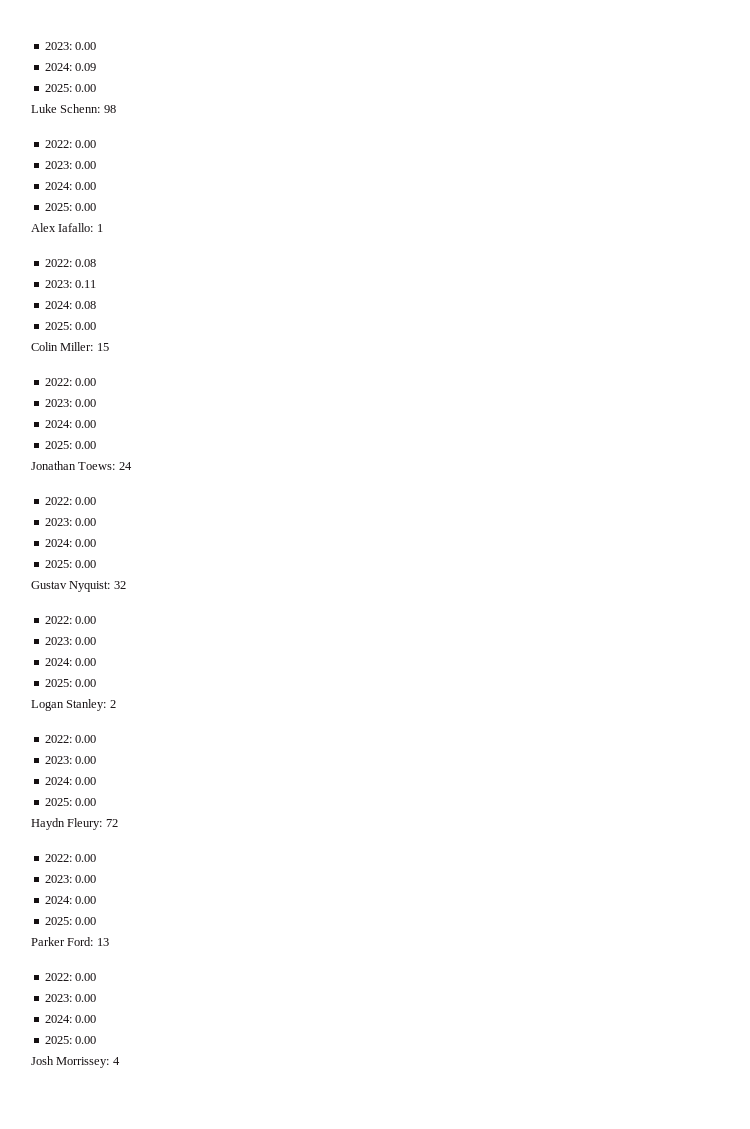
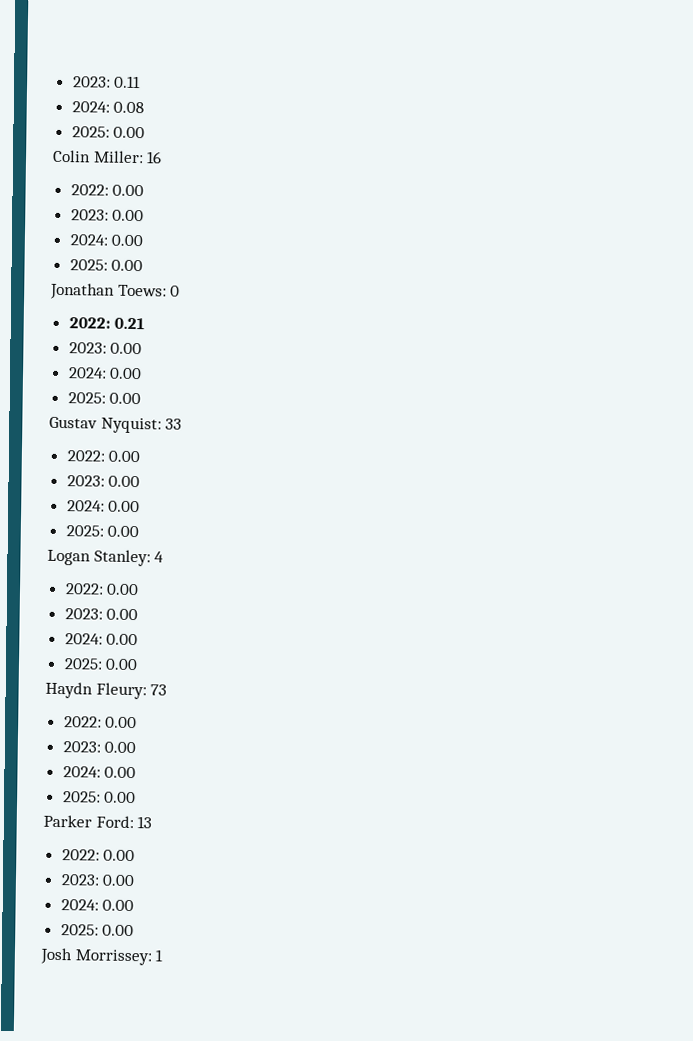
[44,42,97,50] [44,63,97,71] [44,84,97,92] [31,104,116,113] [44,140,97,148] [44,161,97,169] [44,182,97,190] [44,203,97,211] [31,223,103,232] [44,259,97,267] [44,280,72,288] 2023: 0.00 // 2024: 0.09 // 2025: 0.00 // Luke Schenn: 98 // 2022: 0.00 // 2023: 0.00 // 2024: 0.00 // 2025: 0.00 // Alex Iafallo: 1 // 2022: 0.08 // 2023: -> [72,76,111,88] 2023:
[96,343,109,351] 15 -> [146,151,163,164] 16
[118,462,132,470] [44,497,97,505] 24 // 2022: 0.00 -> [170,285,181,297] [68,317,146,330] 0 // 2022: 0.21
[113,581,126,589] 32 -> [165,418,183,430] 33
[109,700,116,708] 2 -> [154,551,165,563] 4
[105,819,118,827] 72 -> [150,684,168,696] 73
[112,1057,120,1065] 4 -> [155,949,164,962] 1

